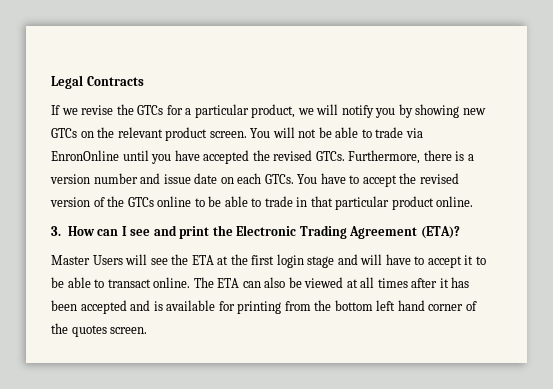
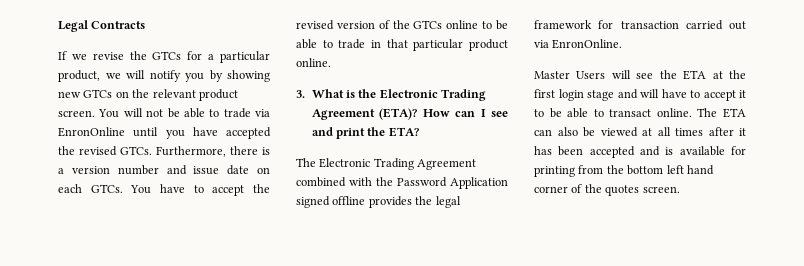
(61, 231) none -> [311,89,487,101] [311,108,418,120] What is the Electronic Trading Agreement (ETA)?
[236,225,460,239] Electronic Trading Agreement (ETA)? -> [388,127,419,137] [296,158,477,170] [296,177,508,189] [296,196,461,208] [534,20,746,30] [534,39,623,49] ETA? // The Electronic Trading Agreement combined with the Password Application signed offline provides the legal framework for transaction carried out via EnronOnline.

